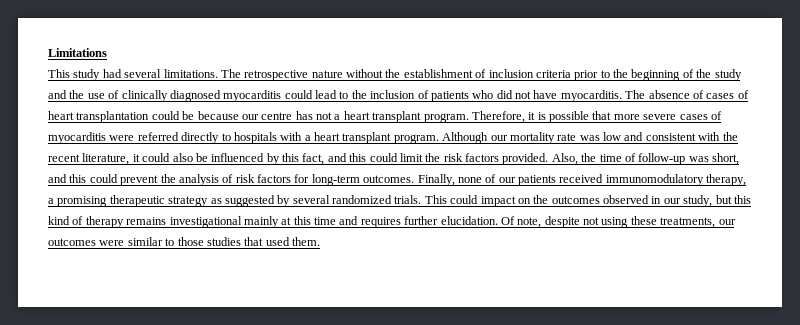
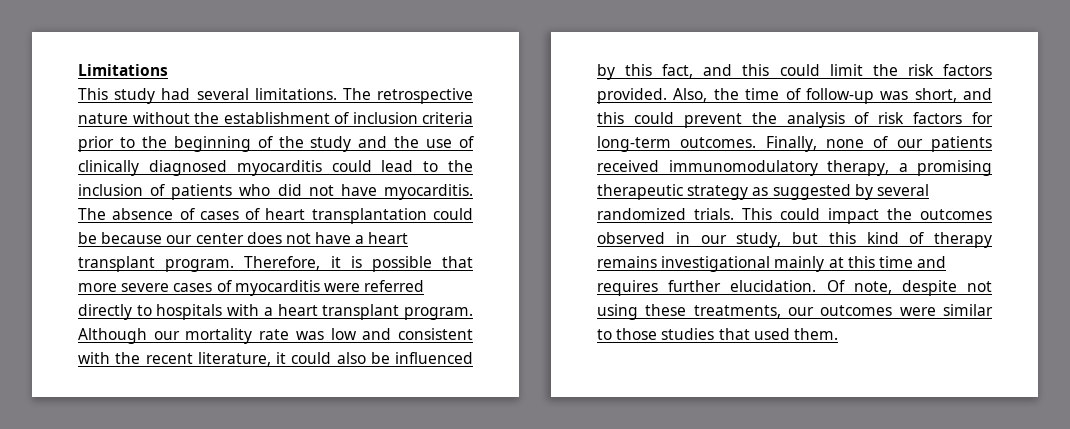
[261,111,332,120] centre has not -> [195,232,352,244] center does not have
[517,198,531,204] on -> (879, 216) none

